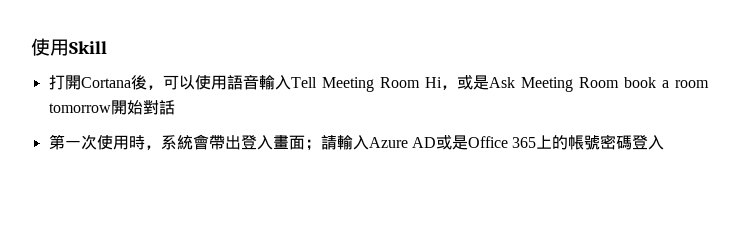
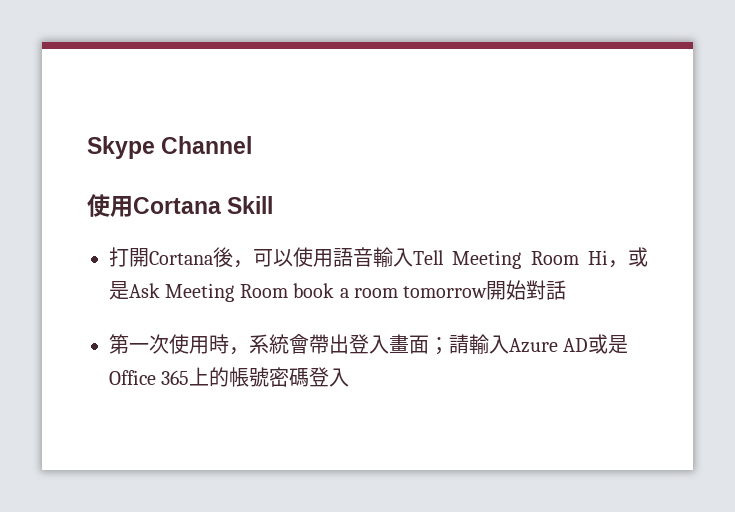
[31,38,69,56] 使用 -> [87,136,253,159] [87,194,221,217] Skype Channel // 使用Cortana

